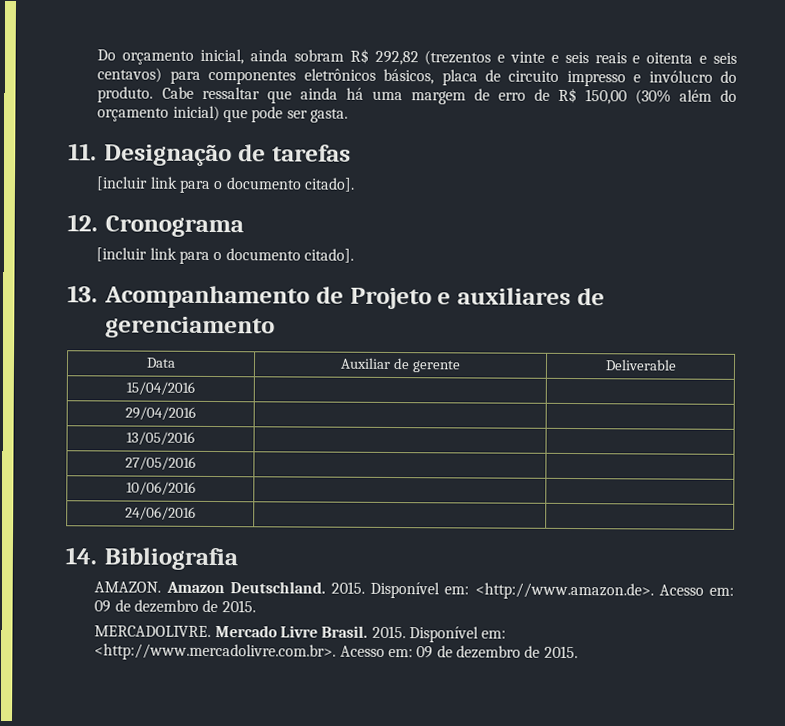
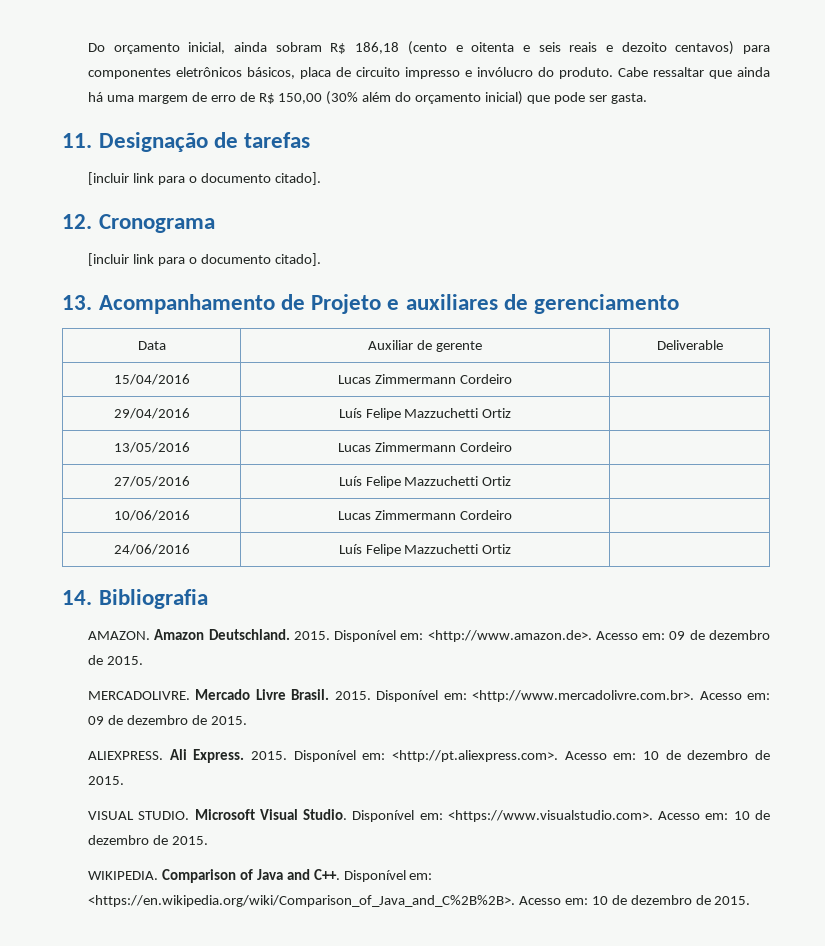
[374,50,546,66] 292,82 (trezentos e vinte -> [355,41,515,55] 186,18 (cento e oitenta
[646,52,738,64] oitenta e seis -> [621,42,667,52] dezoito
[125,406,196,420] [126,431,195,445] [125,456,196,470] [125,481,196,495] [125,506,196,520] | // 29/04/2016 | | // 13/05/2016 | | // 27/05/2016 | | // 10/06/2016 | | // 24/06/2016 | -> [338,374,512,384] [113,408,190,419] [338,408,512,420] [113,442,190,453] [338,442,512,452] [113,476,190,487] [338,476,512,488] [113,510,190,521] [338,510,512,520] [113,544,190,555] [338,544,512,556] Lucas Zimmermann Cordeiro | // 29/04/2016 | Luís Felipe Mazzuchetti Ortiz | // 13/05/2016 | Lucas Zimmermann Cordeiro | // 27/05/2016 | Luís Felipe Mazzuchetti Ortiz | // 10/06/2016 | Lucas Zimmermann Cordeiro | // 24/06/2016 | Luís Felipe Mazzuchetti Ortiz
(578, 652) none -> [88,749,770,763] [88,776,125,785] [88,809,771,822] [88,835,208,845] [88,869,433,883] [88,895,751,907] // ALIEXPRESS. Ali Express. 2015. Disponível em: <http://pt.aliexpress.com>. Acesso em: 10 de dezembro de 2015. // VISUAL STUDIO. Microsoft Visual Studio. Disponível em: <https://www.visualstudio.com>. Acesso em: 10 de dezembro de 2015. // WIKIPEDIA. Comparison of Java and C++. Disponível em: <https://en.wikipedia.org/wiki/Comparison_of_Java_and_C%2B%2B>. Acesso em: 10 de dezembro de 2015.

